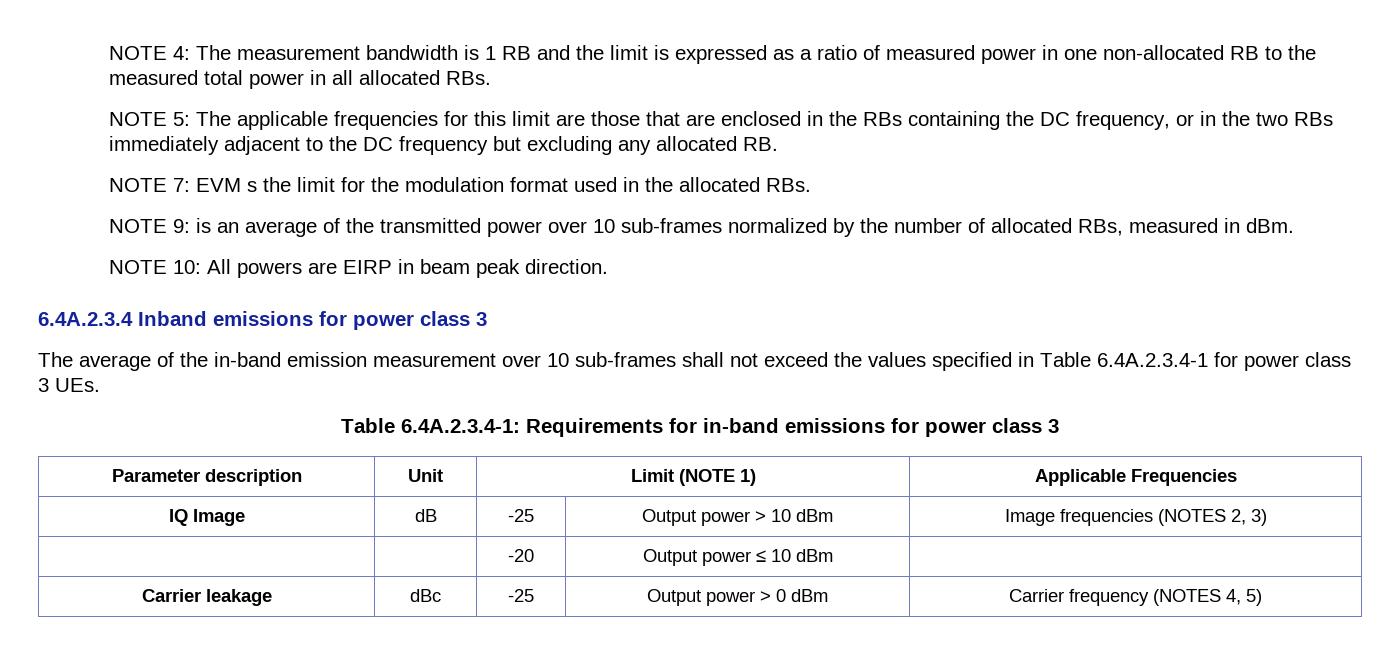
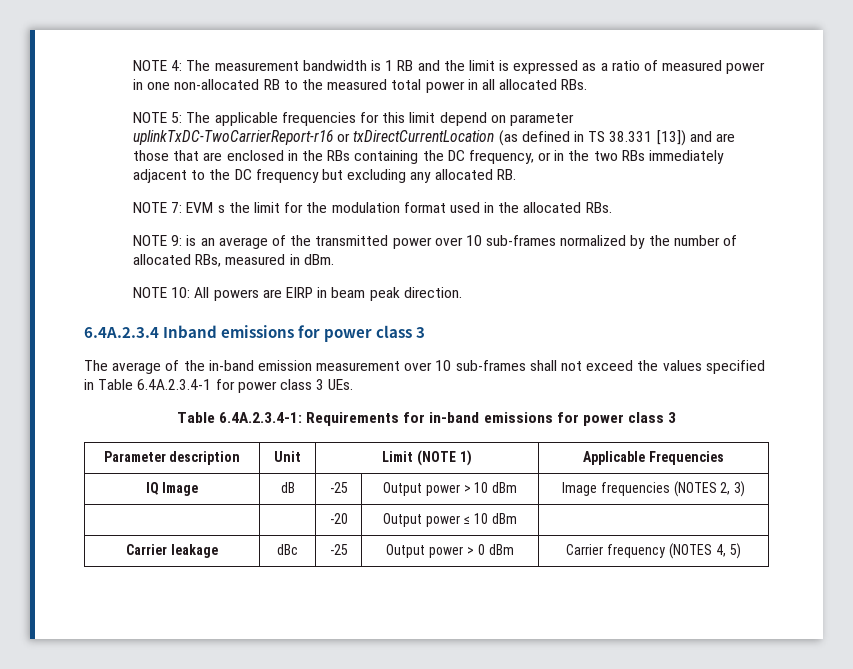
(550, 118) none -> [439,112,574,126] [133,130,712,146] depend on parameter uplinkTxDC-TwoCarrierReport-r16 or txDirectCurrentLocation (as defined in TS 38.331 [13]) and

